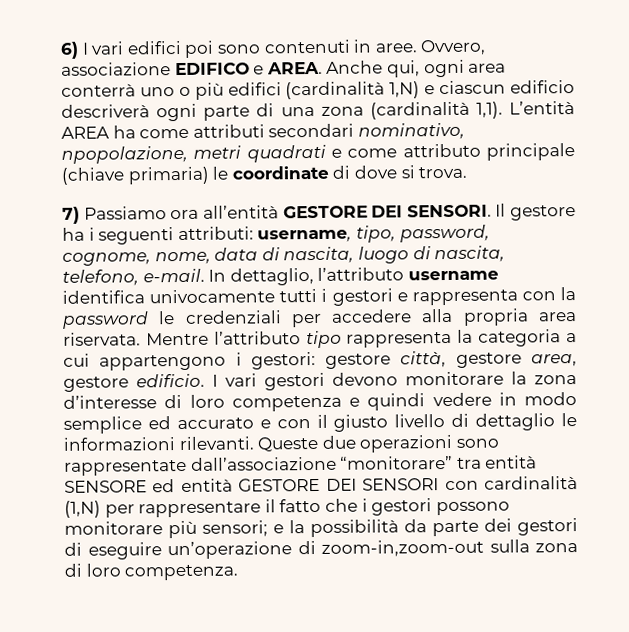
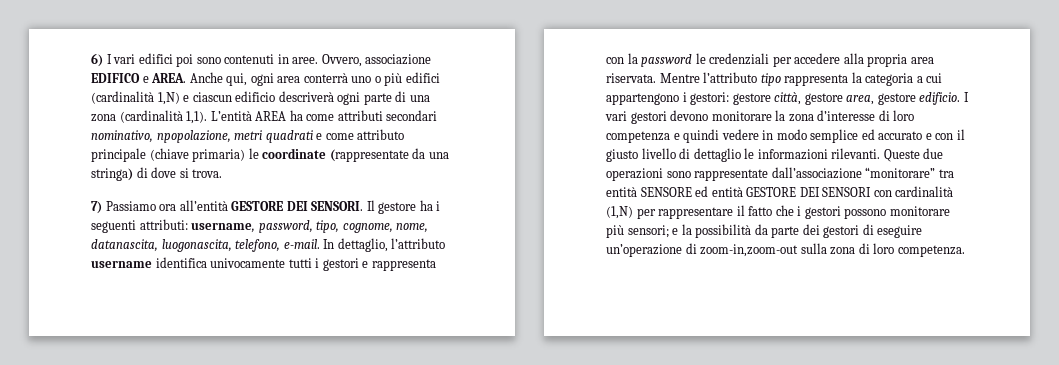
(329, 172) none -> [329,148,449,162] [91,168,133,181] (rappresentate da una stringa)
[355,224,490,243] [62,245,506,266] tipo, password, cognome, nome, data di nascita, luogo di nascita, -> [258,220,429,233] [91,239,232,252] password, tipo, cognome, nome, datanascita, luogonascita,

